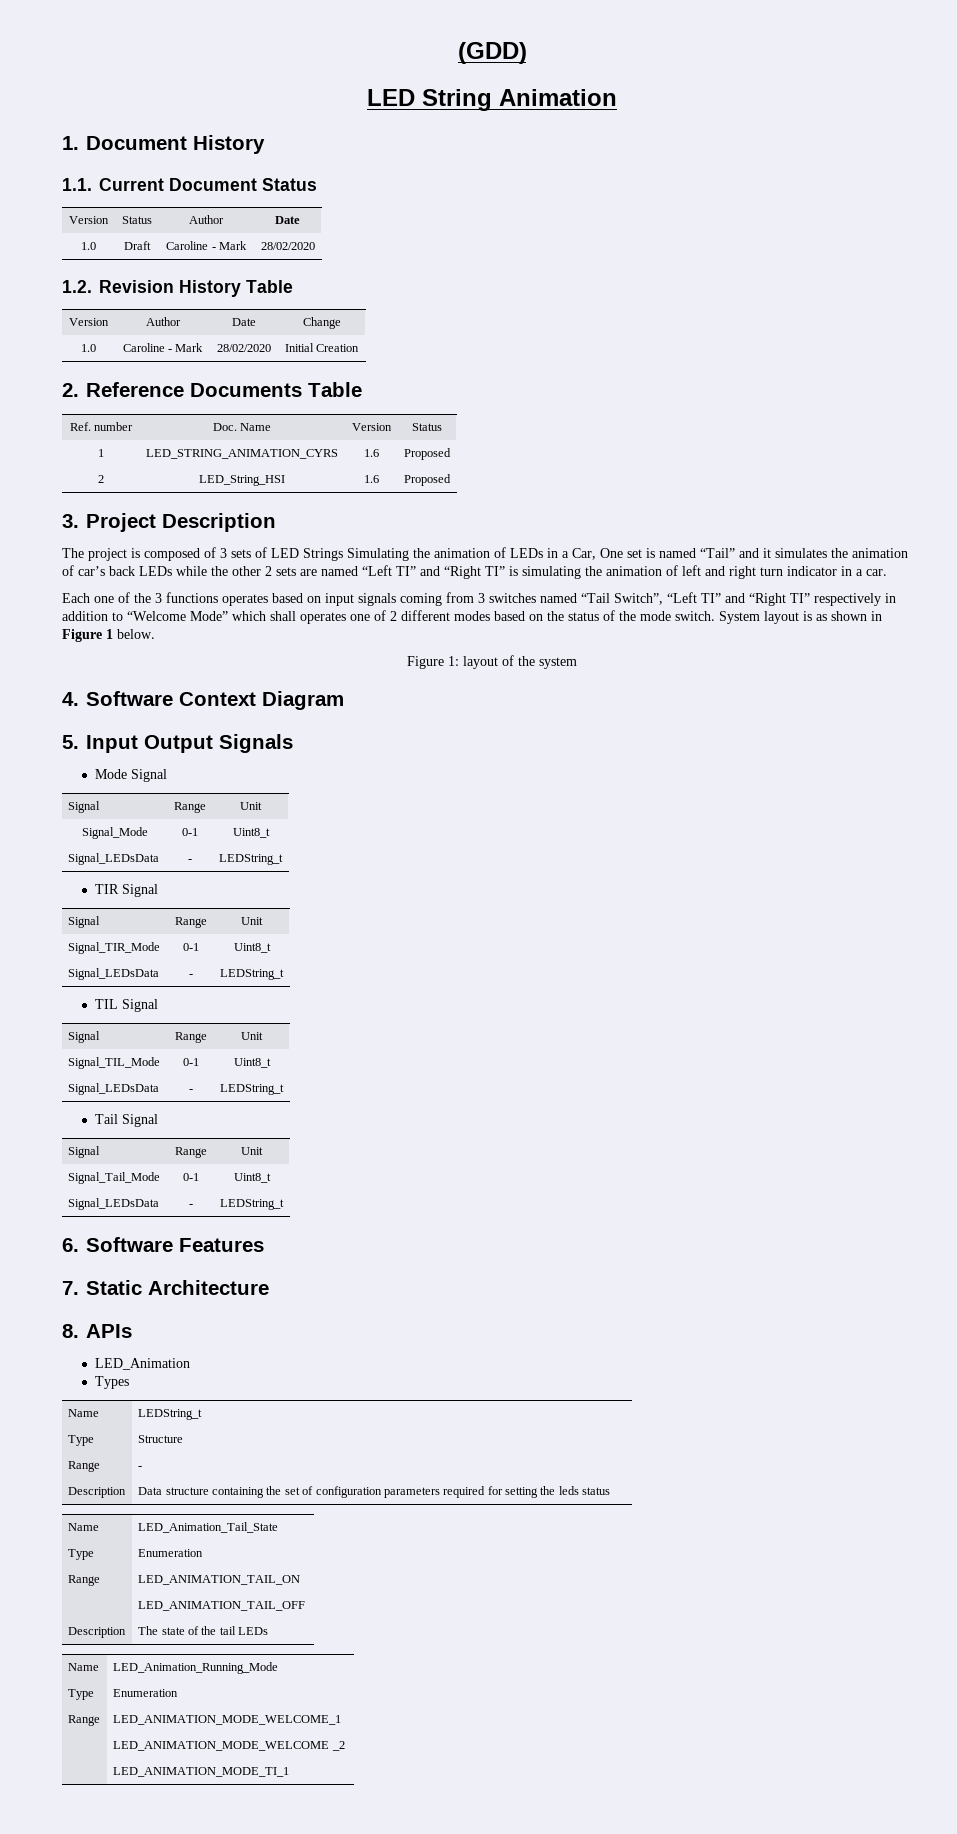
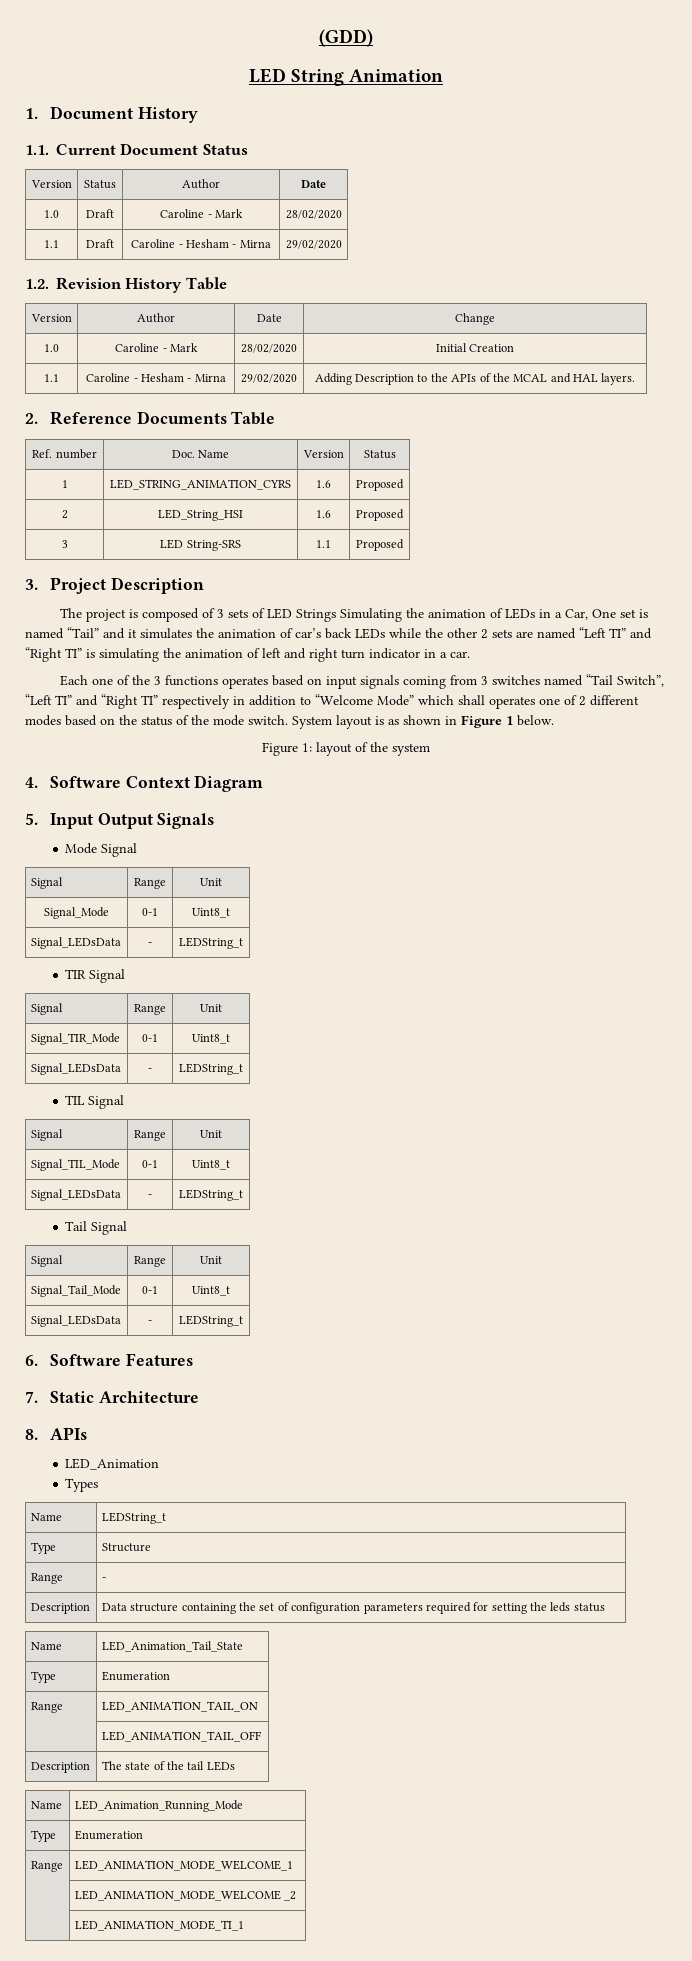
(315, 246) none -> [44,240,59,248] [86,239,114,248] [131,239,271,248] [285,240,342,249] // 1.1 | Draft | Caroline - Hesham - Mirna | 29/02/2020
(360, 348) none -> [44,374,59,382] [86,373,226,382] [241,374,297,383] [314,373,636,385] // 1.1 | Caroline - Hesham - Mirna | 29/02/2020 | Adding Description to the APIs of the MCAL and HAL layers.
(451, 480) none -> [61,540,68,548] [160,539,241,551] [316,540,331,548] [356,539,404,551] // 3 | LED String-SRS | 1.1 | Proposed

